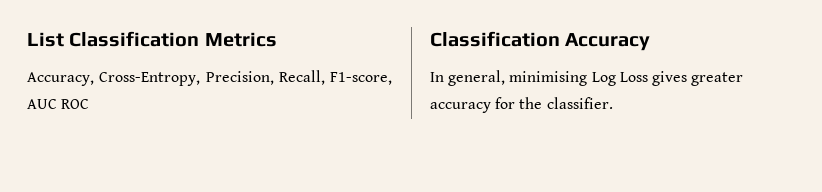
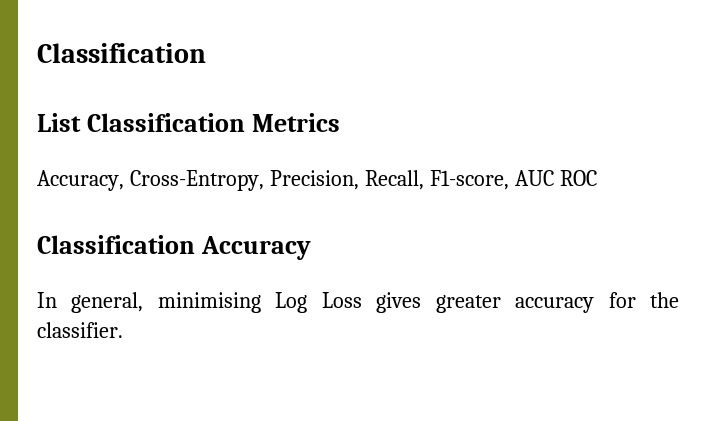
(27, 39) none -> [37,43,206,63] Classification //

